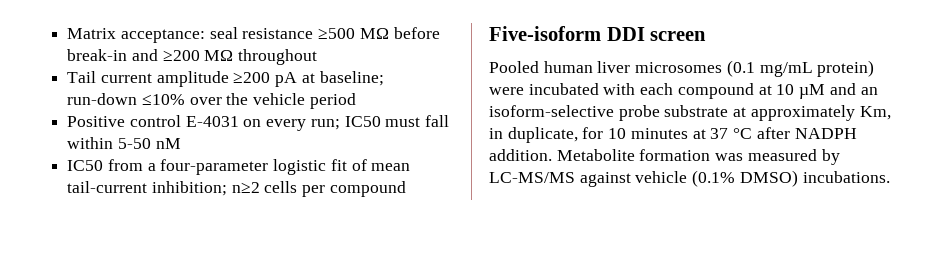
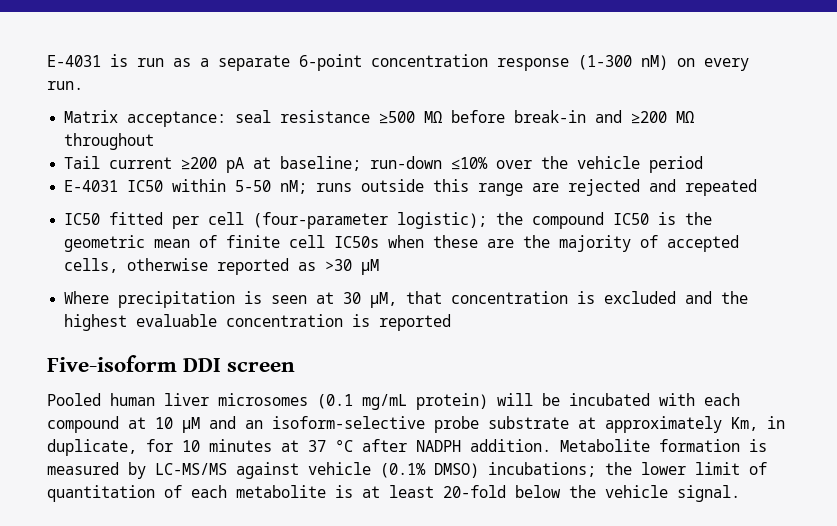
(67, 33) none -> [47,54,749,71] [47,81,83,90] E-4031 is run as a separate 6-point concentration response (1-300 nM) on every run. //
[156,71,229,87] amplitude -> (173, 163) none
[67,115,450,131] [67,137,181,149] [67,159,411,175] [67,181,406,197] Positive control E-4031 on every run; IC50 must fall within 5-50 nM // IC50 from a four-parameter logistic fit of mean tail-current inhibition; n≥2 cells per compound -> [64,179,758,196] [64,212,713,229] [64,235,740,252] [64,258,380,275] [64,291,749,308] [64,314,452,331] E-4031 IC50 within 5-50 nM; runs outside this range are rejected and repeated // IC50 fitted per cell (four-parameter logistic); the compound IC50 is the geometric mean of finite cell IC50s when these are the majority of accepted cells, otherwise reported as >30 µM // Where precipitation is seen at 30 µM, that concentration is excluded and the highest evaluable concentration is reported
[489,87,524,95] were -> [497,393,560,406] will be
[715,153,744,161] was -> [749,439,767,452] is
[802,171,890,183] incubations. -> [488,462,767,477] [47,485,740,502] incubations; the lower limit of quantitation of each metabolite is at least 20-fold below the vehicle signal.

